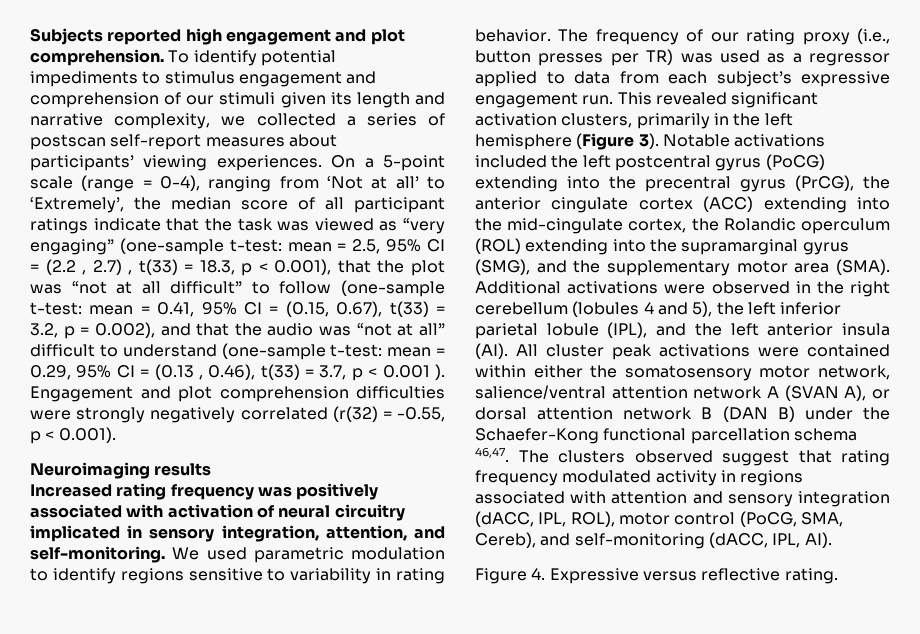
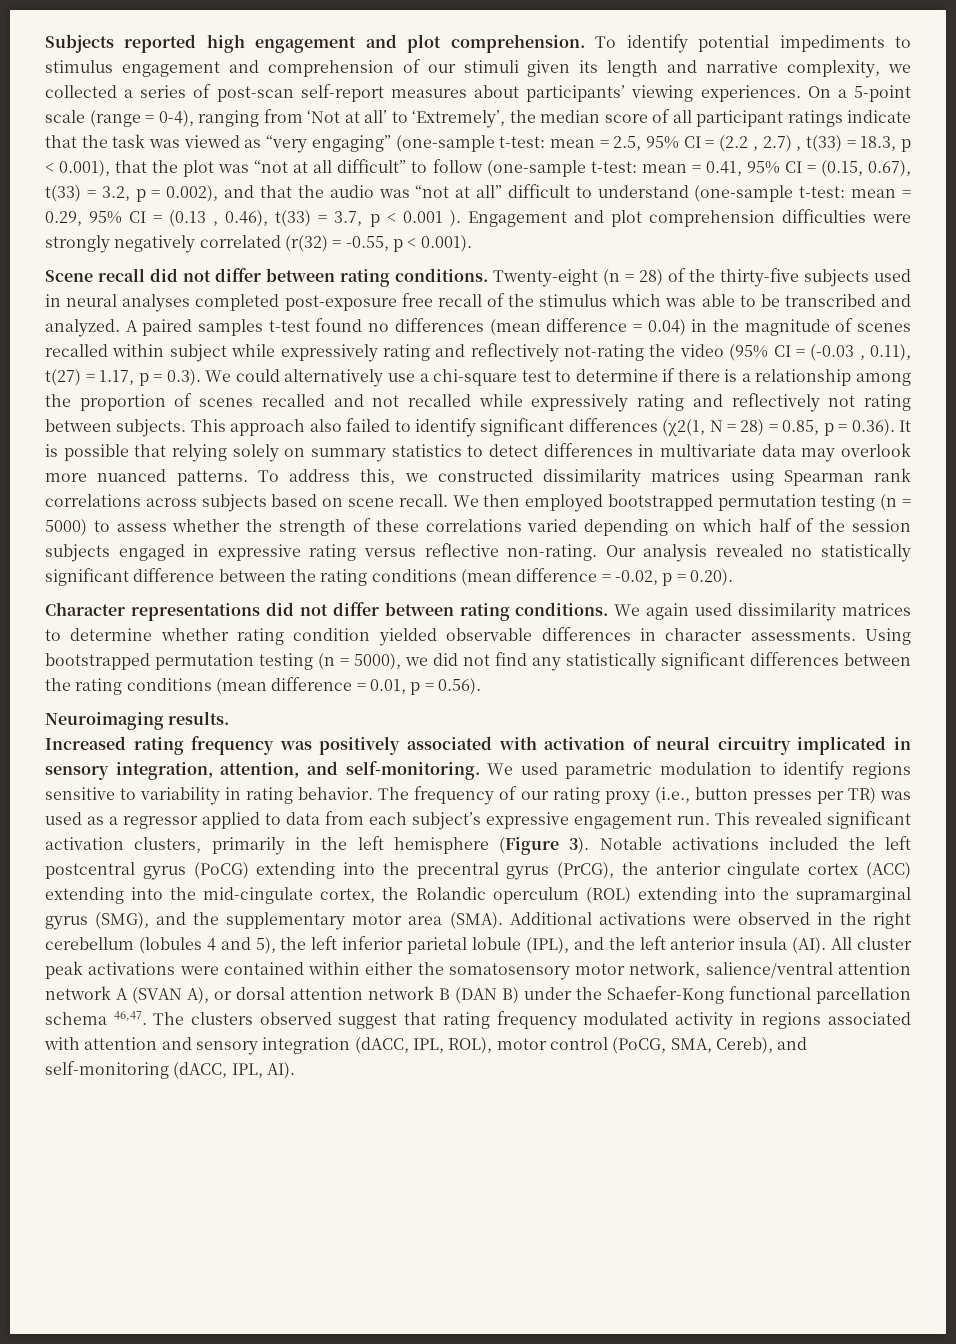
[30,134,106,150] postscan -> [216,86,294,102] post-scan
(116, 435) none -> [45,268,911,287] [45,293,911,312] [45,318,911,337] [45,343,911,362] [45,368,911,387] [45,393,911,412] [45,418,912,437] [45,443,911,462] [45,468,911,487] [45,494,912,512] [45,518,911,536] [45,543,912,562] [45,568,733,586] [45,602,911,621] [45,627,912,646] [45,652,911,671] [45,677,481,695] // Scene recall did not differ between rating conditions. Twenty-eight (n = 28) of the thirty-five subjects used in neural analyses completed post-exposure free recall of the stimulus which was able to be transcribed and analyzed. A paired samples t-test found no differences (mean difference = 0.04) in the magnitude of scenes recalled within subject while expressively rating and reflectively not-rating the video (95% CI = (-0.03 , 0.11), t(27) = 1.17, p = 0.3). We could alternatively use a chi-square test to determine if there is a relationship among the proportion of scenes recalled and not recalled while expressively rating and reflectively not rating between subjects. This approach also failed to identify significant differences (χ2(1, N = 28) = 0.85, p = 0.36). It is possible that relying solely on summary statistics to detect differences in multivariate data may overlook more nuanced patterns. To address this, we constructed dissimilarity matrices using Spearman rank correlations across subjects based on scene recall. We then employed bootstrapped permutation testing (n = 5000) to assess whether the strength of these correlations varied depending on which half of the session subjects engaged in expressive rating versus reflective non-rating. Our analysis revealed no statistically significant difference between the rating conditions (mean difference = -0.02, p = 0.20). // Character representations did not differ between rating conditions. We again used dissimilarity matrices to determine whether rating condition yielded observable differences in character assessments. Using bootstrapped permutation testing (n = 5000), we did not find any statistically significant differences between the rating conditions (mean difference = 0.01, p = 0.56).
[154,463,212,476] results -> [168,711,230,725] results.
[475,568,838,584] // Figure 4. Expressive versus reflective rating. -> (295, 1070) none

